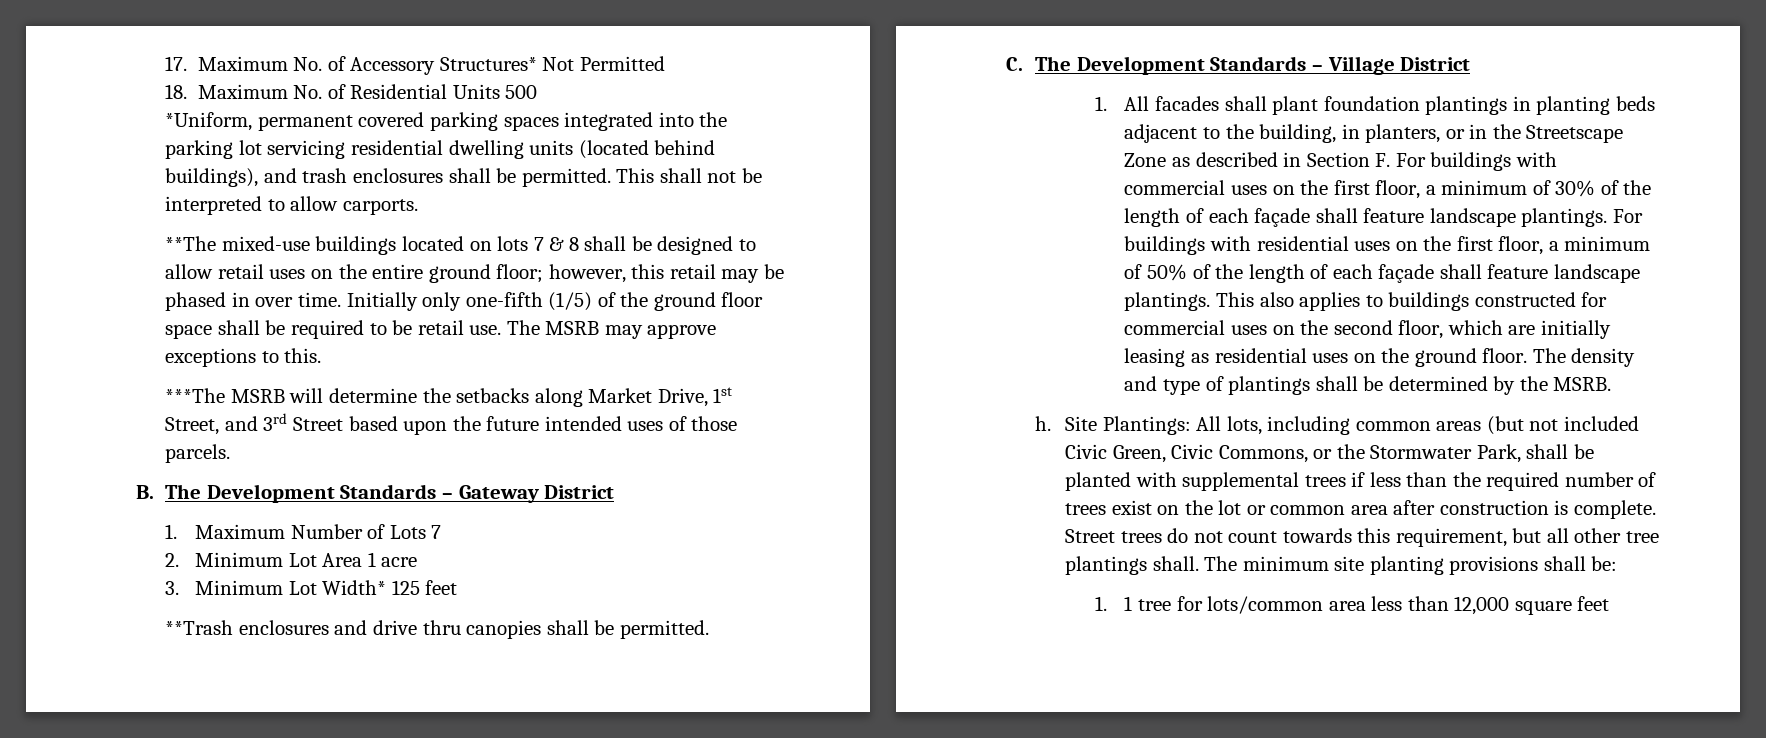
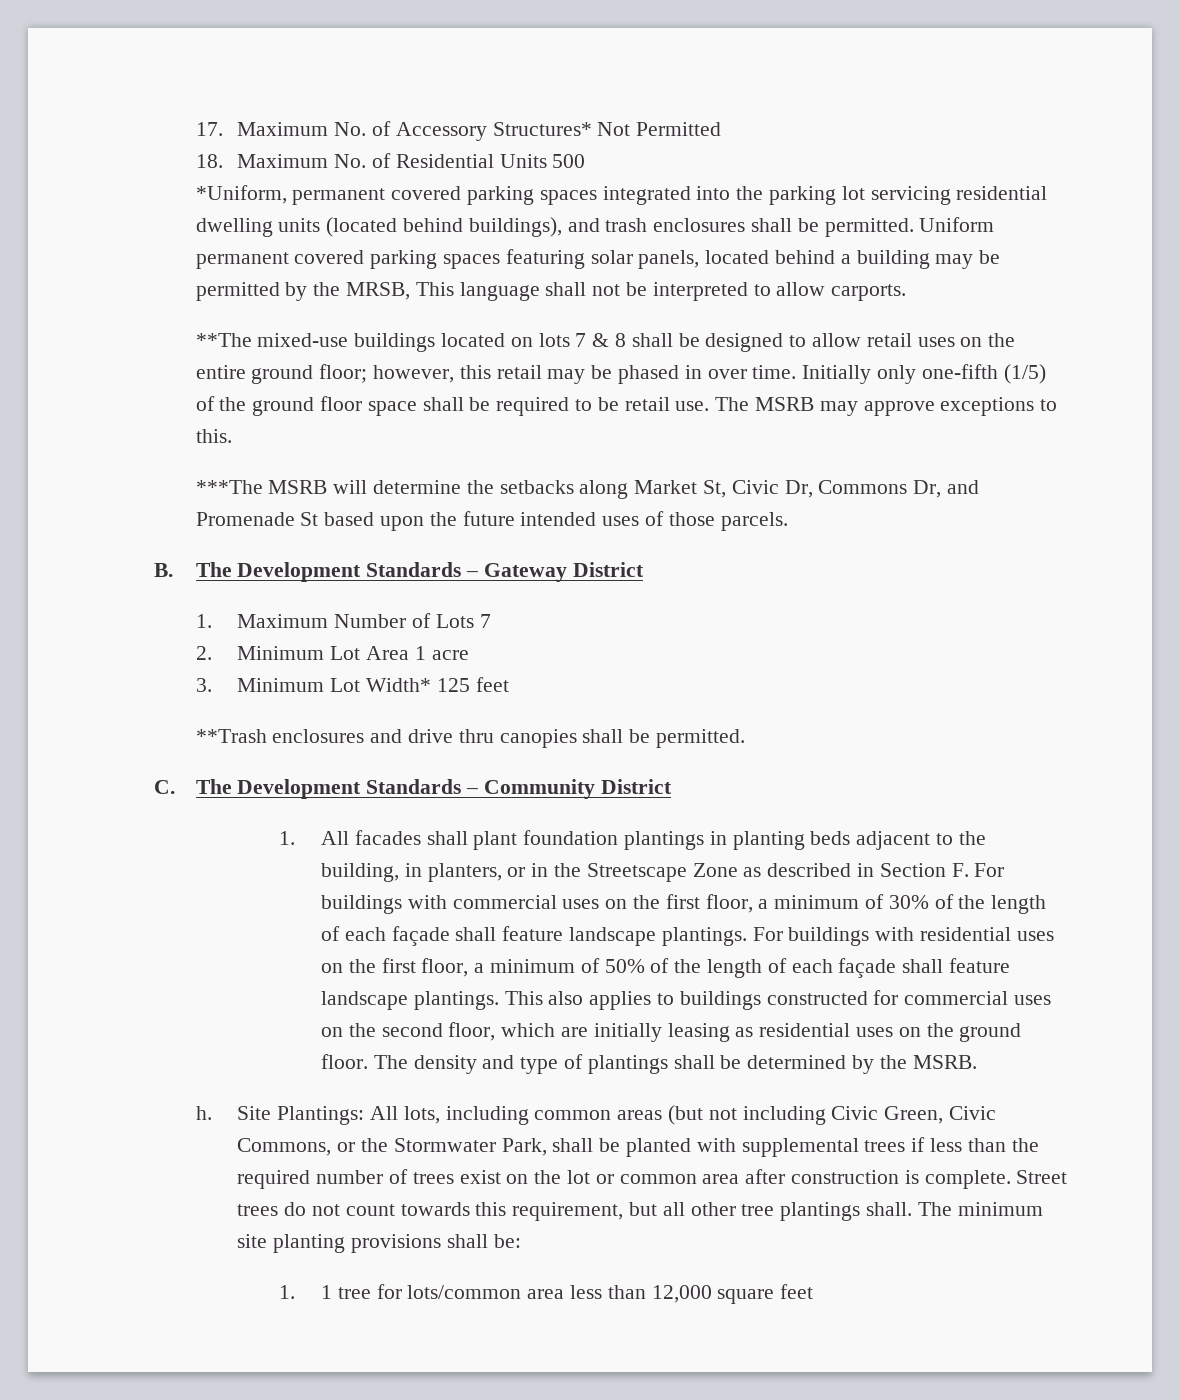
[616,168,655,183] This -> [919,217,995,232] [195,249,1001,269] [195,282,540,301] Uniform permanent covered parking spaces featuring solar panels, located behind a building may be permitted by the MRSB, This language
[657,387,733,407] [165,413,343,435] Drive, 1st Street, and 3rd Street -> [703,480,980,498] [195,512,319,526] St, Civic Dr, Commons Dr, and Promenade St
[1327,56,1395,75] Village -> [483,779,595,799] Community
[1563,416,1639,431] included -> [742,1106,826,1125] including

